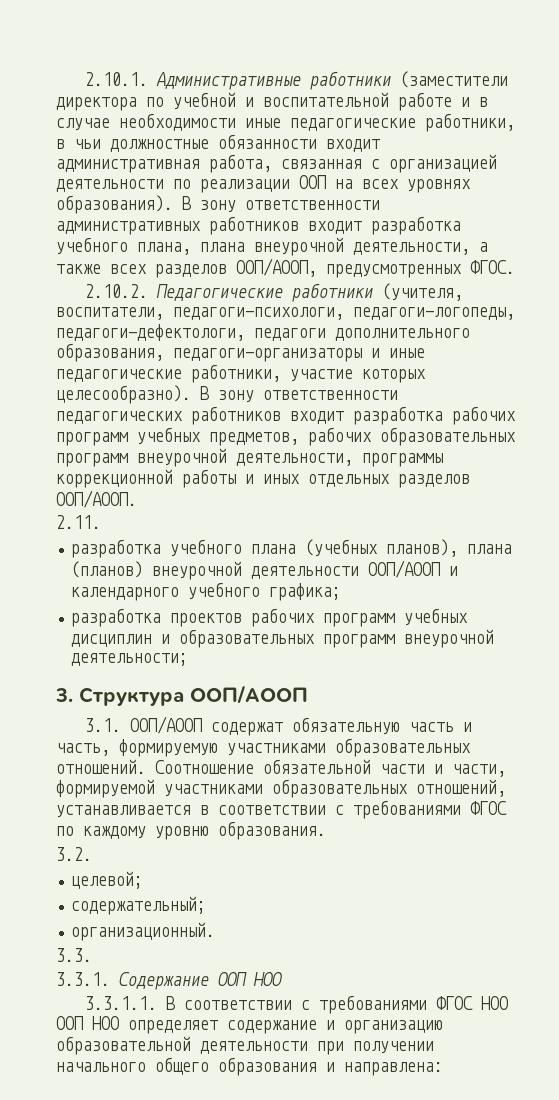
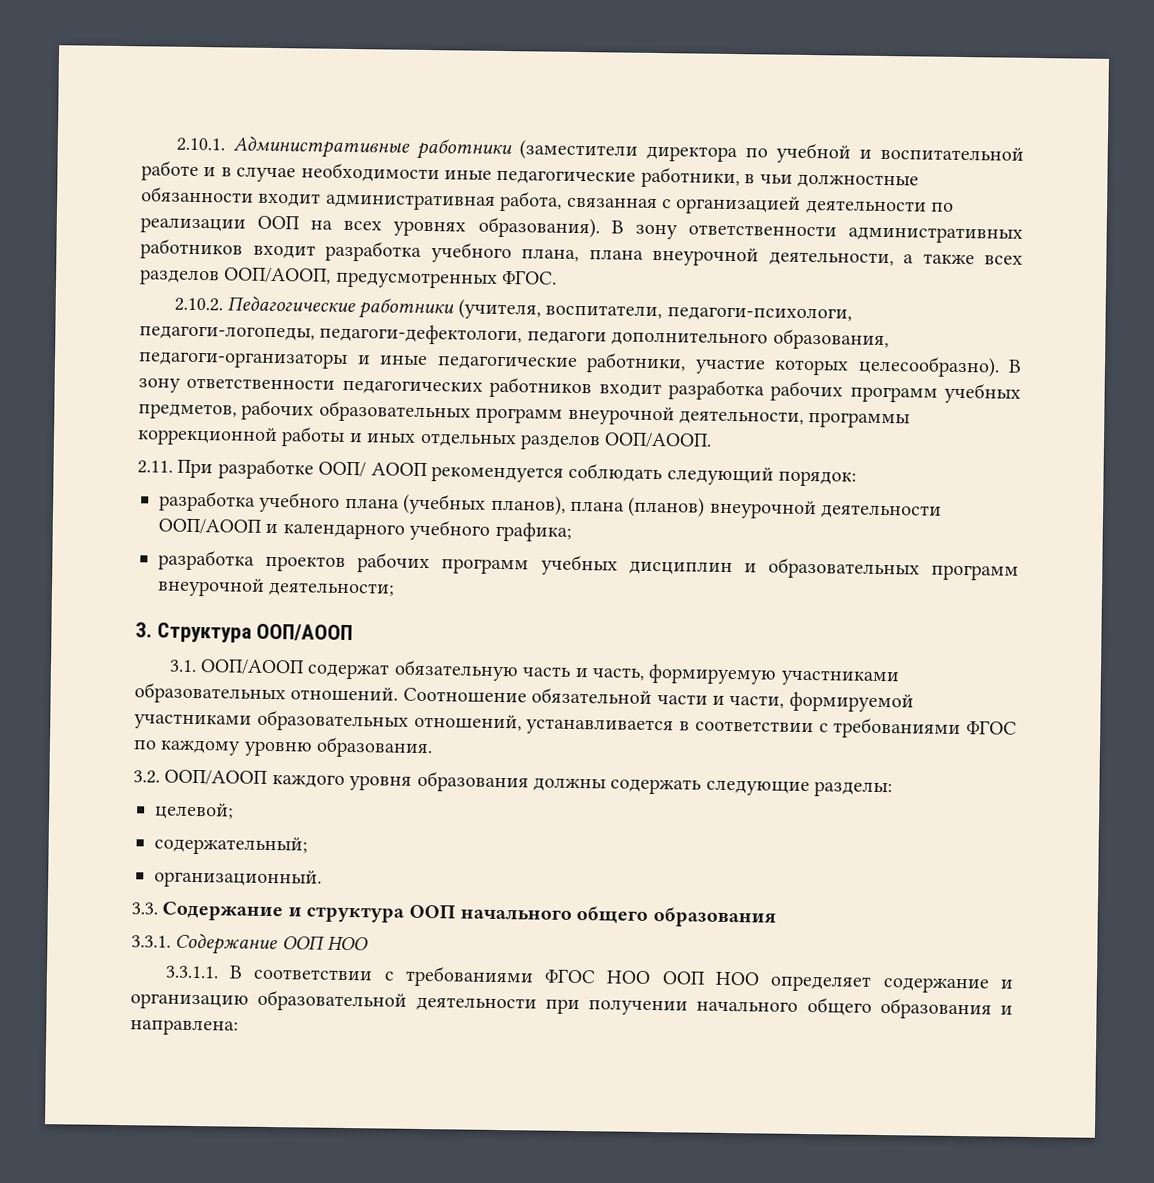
(101, 522) none -> [177,458,858,487] При разработке ООП/ АООП рекомендуется соблюдать следующий порядок:
[71,871,144,889] [71,896,207,915] [71,922,216,941] [56,948,92,962] // целевой; // содержательный; // организационный. // 3.3. -> [164,769,894,798] [154,802,234,820] [154,835,308,856] [154,868,322,889] [131,901,776,928] ООП/АООП каждого уровня образования должны содержать следующие разделы: // целевой; // содержательный; // организационный. // 3.3. Содержание и структура ООП начального общего образования

